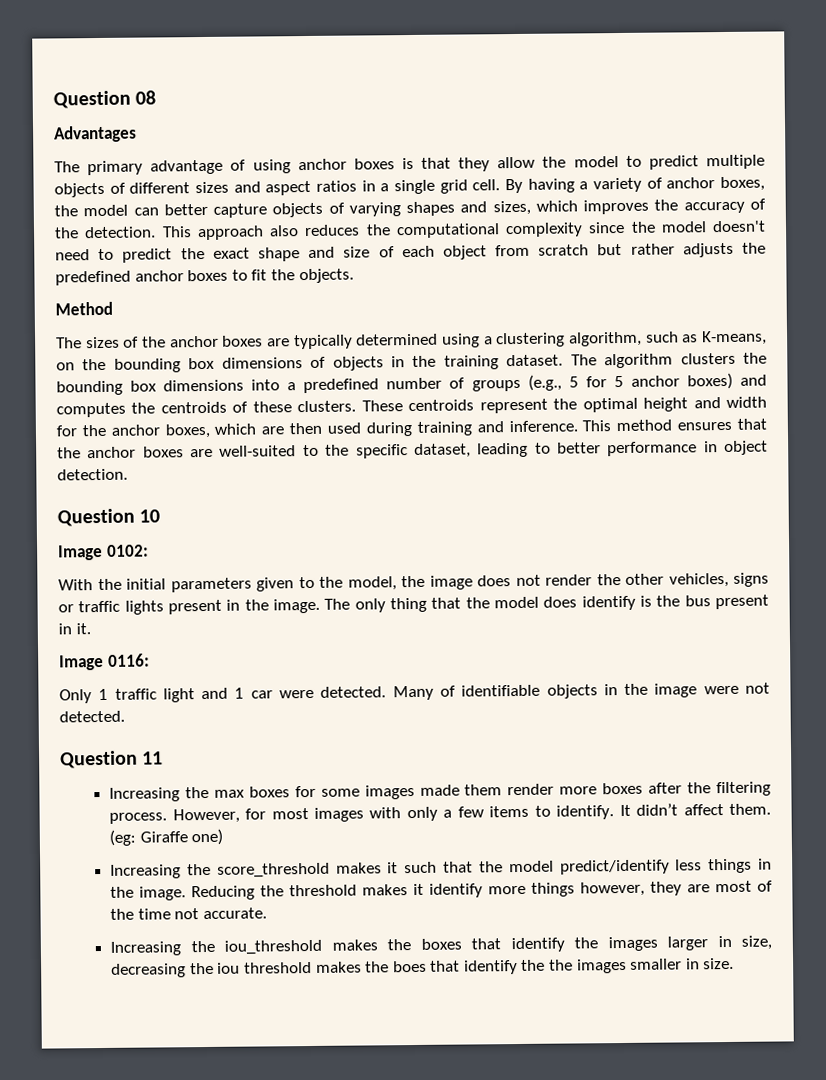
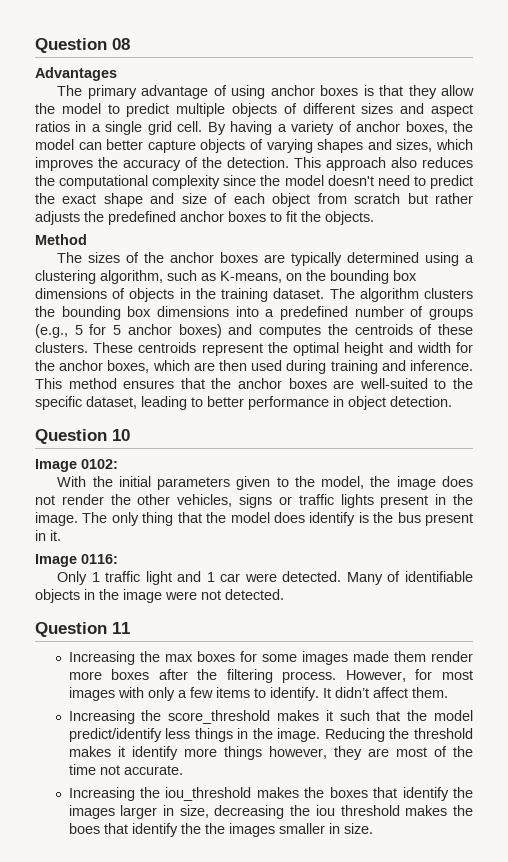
[109,828,224,846] (eg: Giraffe one) -> (448, 692) none

